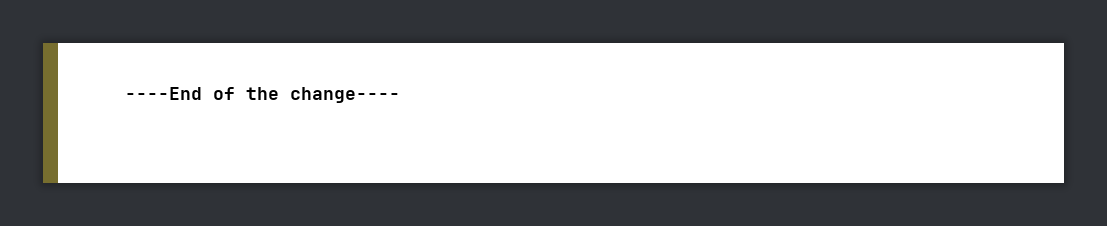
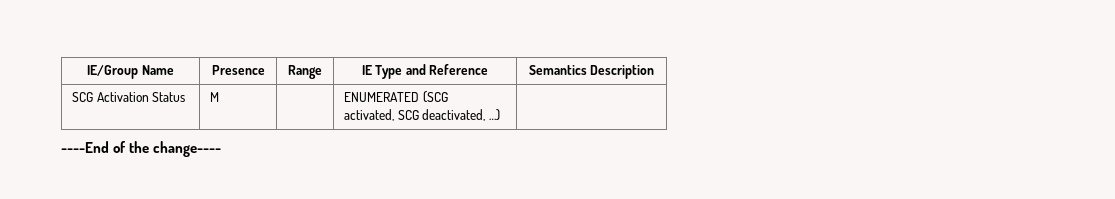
(125, 93) none -> [87,65,174,79] [211,65,265,75] [288,65,322,79] [361,64,489,79] [528,65,655,79] [72,92,186,102] [210,92,220,102] [344,91,448,103] [344,109,501,121] IE/Group Name | Presence | Range | IE Type and Reference | Semantics Description // SCG Activation Status | M | | ENUMERATED (SCG // activated, SCG deactivated, …) | //

